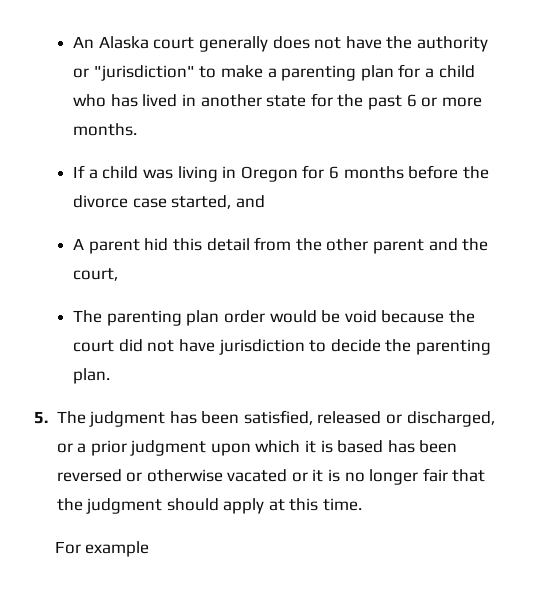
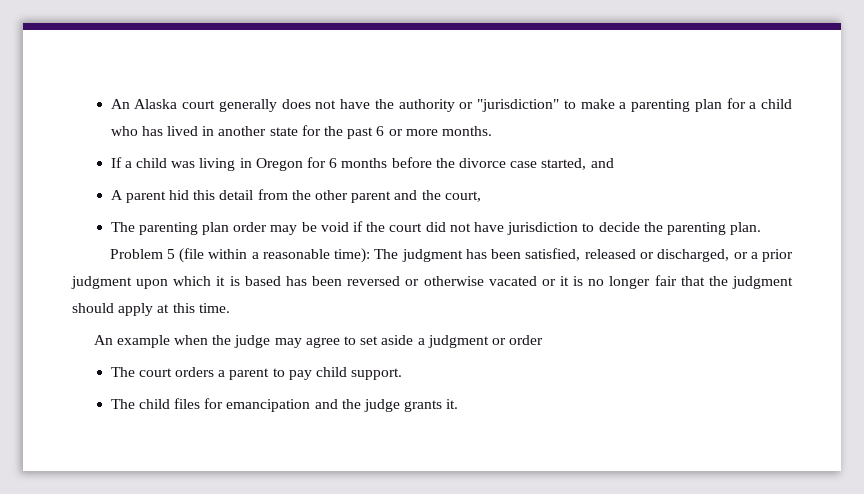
[269,310,317,323] would -> [270,225,298,235] may
[381,310,445,323] because -> [353,221,364,232] if
[34,411,48,424] 5. -> [109,248,371,263] Problem 5 (file within a reasonable time):
[54,541,150,557] For example -> [93,335,544,348] [110,367,403,380] [110,398,459,412] An example when the judge may agree to set aside a judgment or order // The court orders a parent to pay child support. // The child files for emancipation and the judge grants it.

